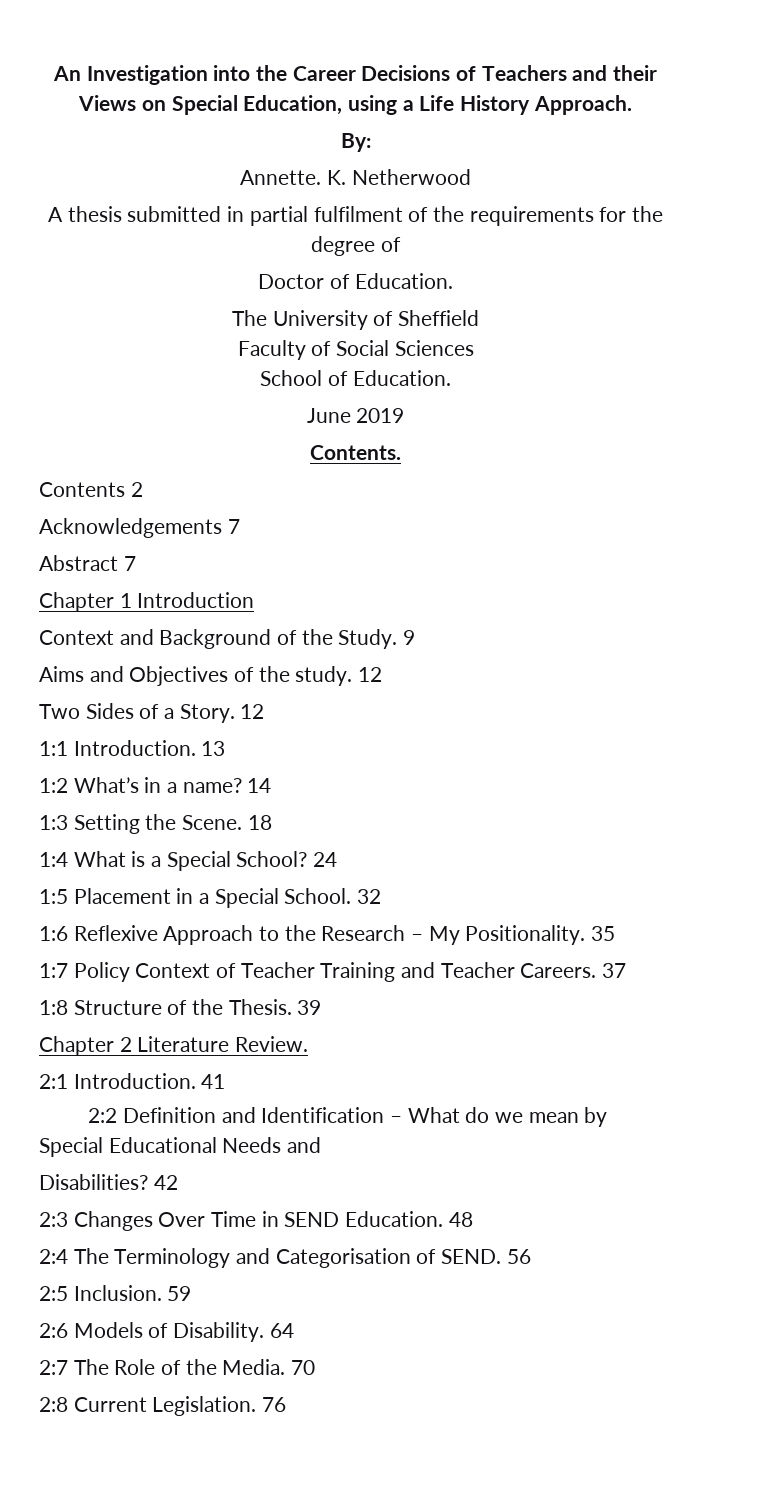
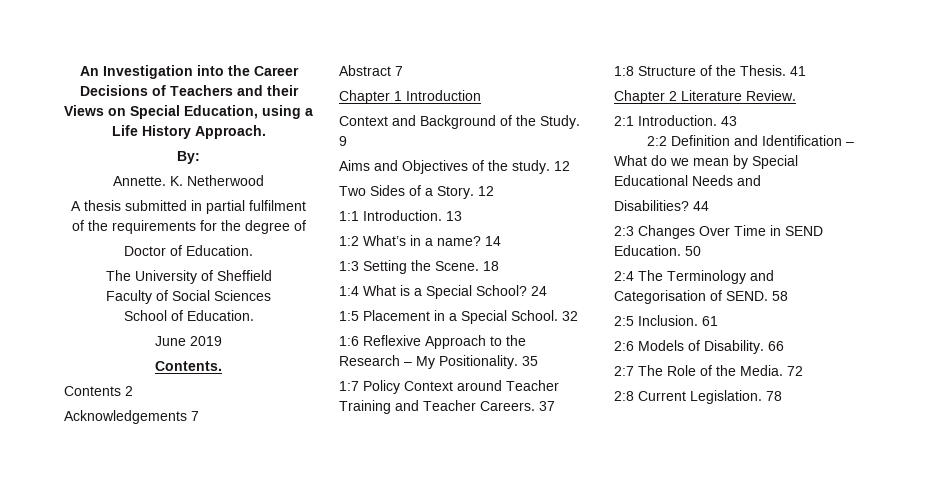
[216,963,237,978] of -> [457,380,502,391] around
[297,1000,322,1015] 39 -> [790,66,806,76] 41
[201,1074,226,1089] 41 -> [721,116,737,126] 43
[153,1175,178,1190] 42 -> [693,201,709,211] 44
[448,1212,473,1227] 48 -> [685,246,701,256] 50
[506,1249,531,1264] 56 -> [772,291,788,301] 58
[167,1286,192,1301] 59 -> [702,316,718,326] 61
[269,1323,294,1338] 64 -> [768,341,784,351] 66
[291,1360,316,1375] 70 -> [787,366,803,376] 72
[262,1397,287,1412] 76 -> [766,391,782,401] 78

